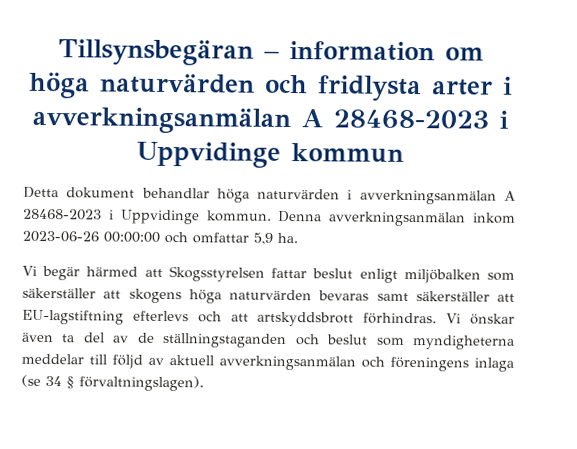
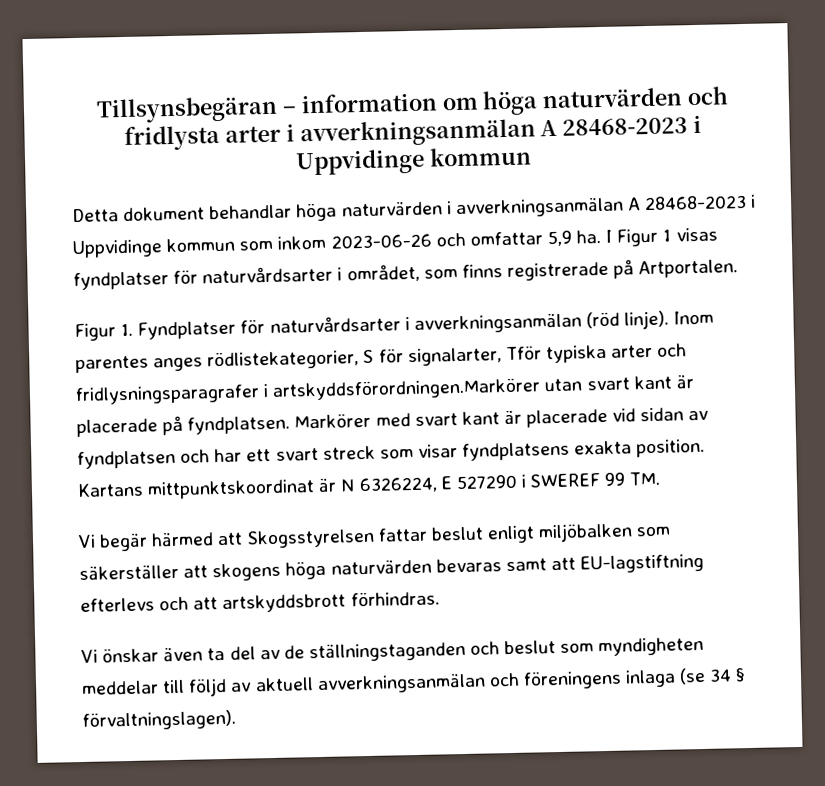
[206,210,467,227] kommun. Denna avverkningsanmälan -> [166,237,274,253] kommun som
[103,231,160,243] 00:00:00 -> (432, 241) none
(298, 238) none -> [605,227,718,247] [73,259,739,291] [74,310,715,342] [75,343,688,374] [75,375,694,406] [76,407,710,438] [77,438,706,470] [77,471,661,500] I Figur 1 visas fyndplatser för naturvårdsarter i området, som finns registrerade på Artportalen. // Figur 1. Fyndplatser för naturvårdsarter i avverkningsanmälan (röd linje). Inom parentes anges rödlistekategorier, S för signalarter, Tför typiska arter och fridlysningsparagrafer i artskyddsförordningen.Markörer utan svart kant är placerade på fyndplatsen. Markörer med svart kant är placerade vid sidan av fyndplatsen och har ett svart streck som visar fyndplatsens exakta position. Kartans mittpunktskoordinat är N 6326224, E 527290 i SWEREF 99 TM.
[415,291,490,302] säkerställer -> (547, 565) none
(438, 318) none -> (440, 598) //
[412,335,515,350] myndigheterna -> [598,636,705,657] myndigheten

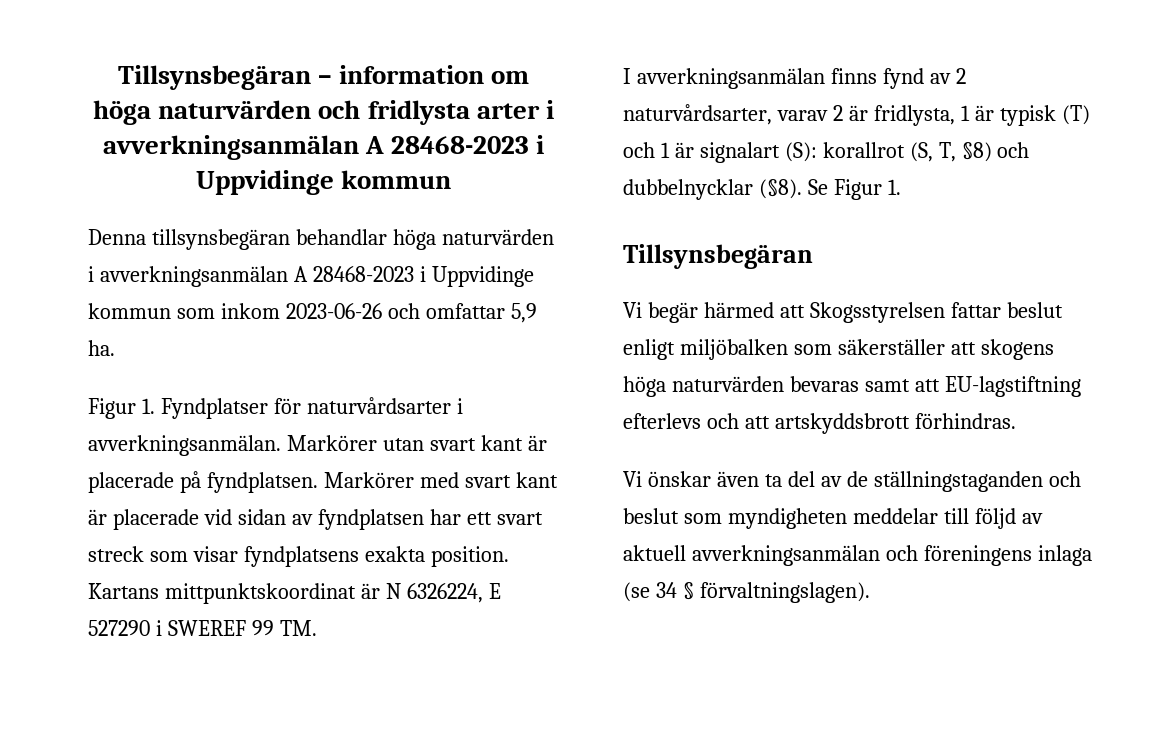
[72,206,206,223] Detta dokument -> [88,229,290,250] Denna tillsynsbegäran
[605,227,718,247] [73,259,739,291] I Figur 1 visas fyndplatser för naturvårdsarter i området, som finns registrerade på Artportalen. -> (115, 348) none
[413,310,715,334] [75,343,688,374] [75,377,542,406] avverkningsanmälan (röd linje). Inom parentes anges rödlistekategorier, S för signalarter, Tför typiska arter och fridlysningsparagrafer i artskyddsförordningen.Markörer -> [88,435,377,456] avverkningsanmälan. Markörer
[180,449,211,463] och -> (424, 519) none
(661, 478) none -> [623,68,966,89] [623,104,1090,126] [623,142,1030,163] [623,179,901,200] [623,244,813,269] // I avverkningsanmälan finns fynd av 2 naturvårdsarter, varav 2 är fridlysta, 1 är typisk (T) och 1 är signalart (S): korallrot (S, T, §8) och dubbelnycklar (§8). Se Figur 1. // Tillsynsbegäran

